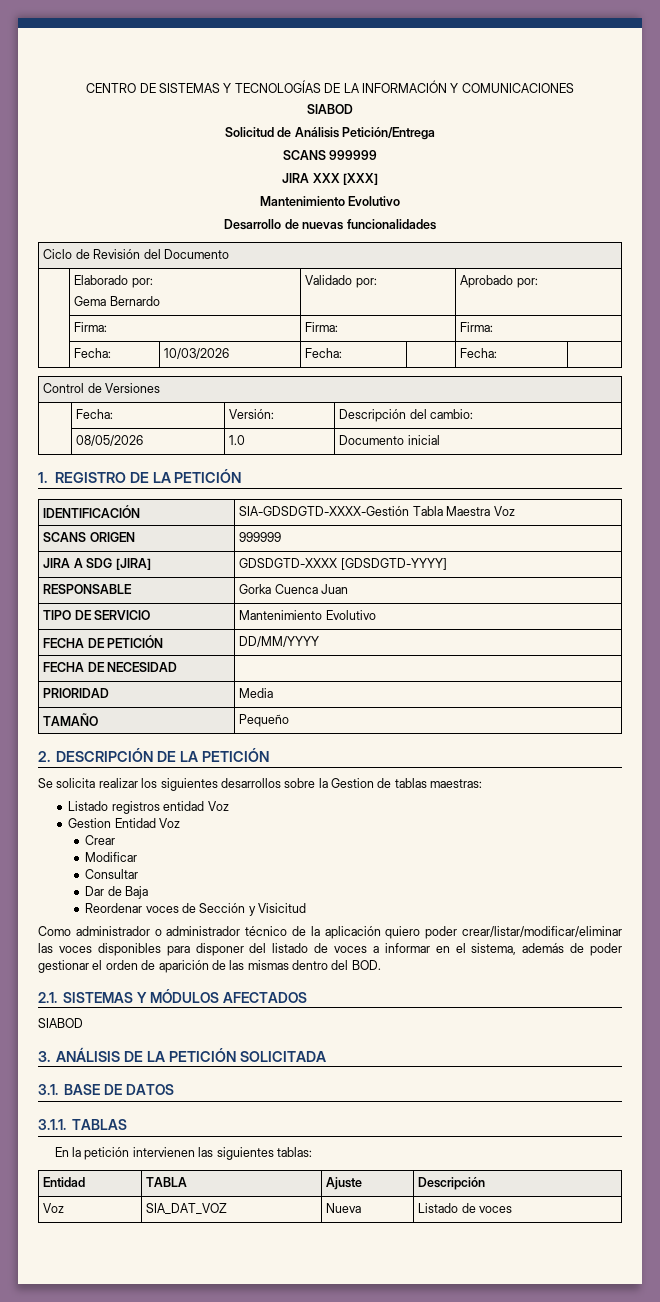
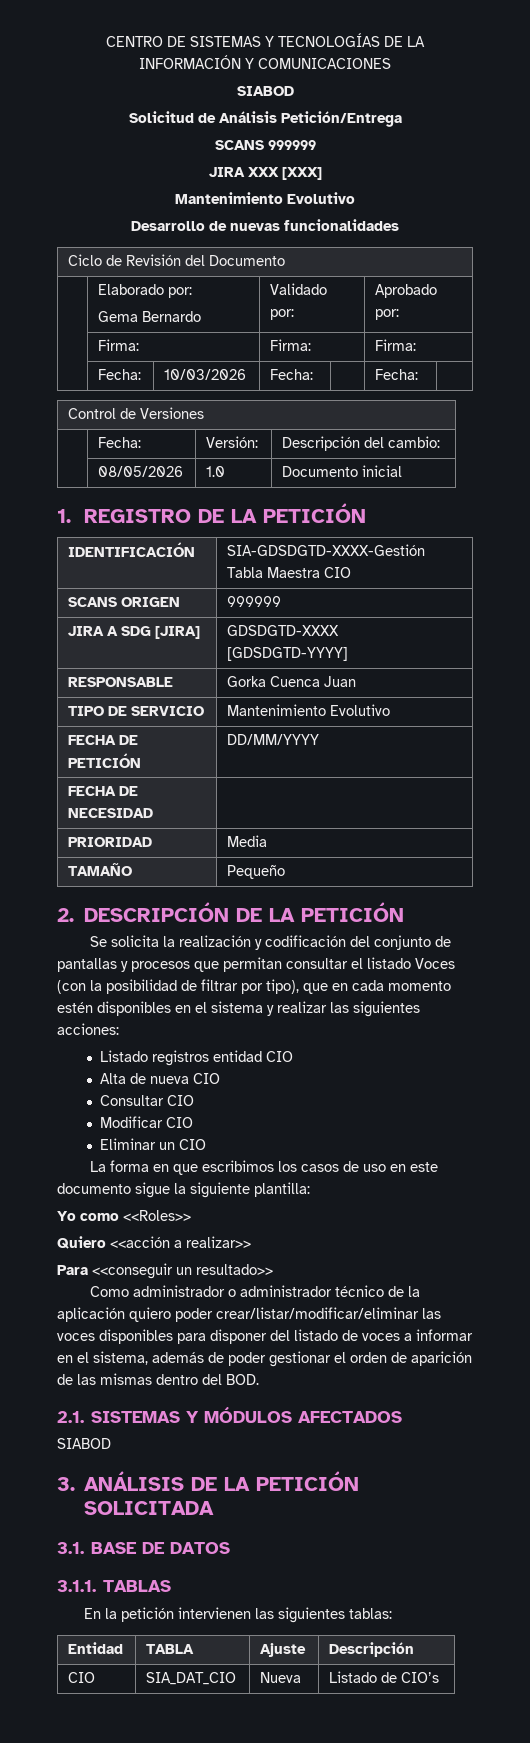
[493,506,515,516] Voz -> [324,567,352,578] CIO
[98,778,483,791] [68,801,229,814] [68,818,181,828] [85,835,116,845] [85,852,138,862] [85,869,139,879] [85,886,148,899] [85,903,307,916] realizar los siguientes desarrollos sobre la Gestion de tablas maestras: // Listado registros entidad Voz // Gestion Entidad Voz // Crear // Modificar // Consultar // Dar de Baja // Reordenar voces de Sección y Visicitud -> [162,935,451,950] [57,957,455,972] [57,979,451,994] [57,1001,420,1017] [57,1023,119,1035] [99,1050,293,1066] [99,1073,220,1084] [99,1095,194,1106] [99,1116,193,1128] [99,1138,206,1150] [89,1160,438,1175] [57,1182,310,1198] [57,1210,191,1221] [57,1236,251,1249] [57,1263,273,1279] la realización y codificación del conjunto de pantallas y procesos que permitan consultar el listado Voces (con la posibilidad de filtrar por tipo), que en cada momento estén disponibles en el sistema y realizar las siguientes acciones: // Listado registros entidad CIO // Alta de nueva CIO // Consultar CIO // Modificar CIO // Eliminar un CIO // La forma en que escribimos los casos de uso en este documento sigue la siguiente plantilla: // Yo como <<Roles>> // Quiero <<acción a realizar>> // Para <<conseguir un resultado>>
[43,1203,65,1213] [146,1203,228,1214] Voz | SIA_DAT_VOZ -> [68,1672,96,1683] [146,1672,237,1685] CIO | SIA_DAT_CIO
[479,1206,513,1213] voces -> [401,1672,440,1683] CIO’s

